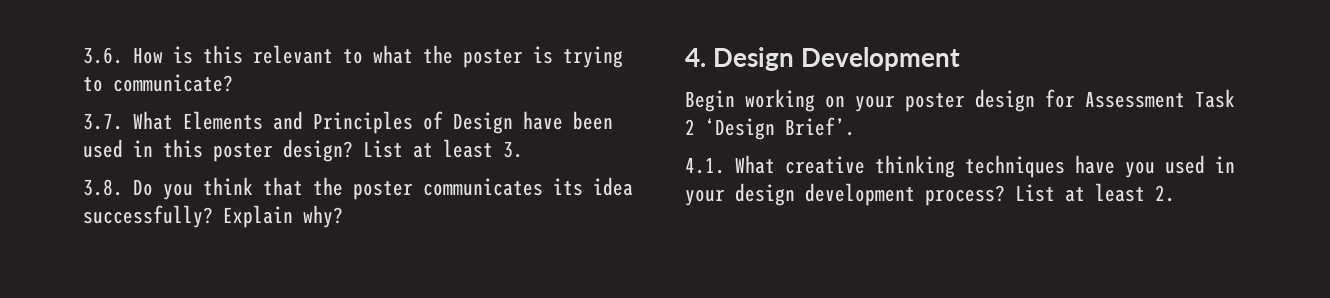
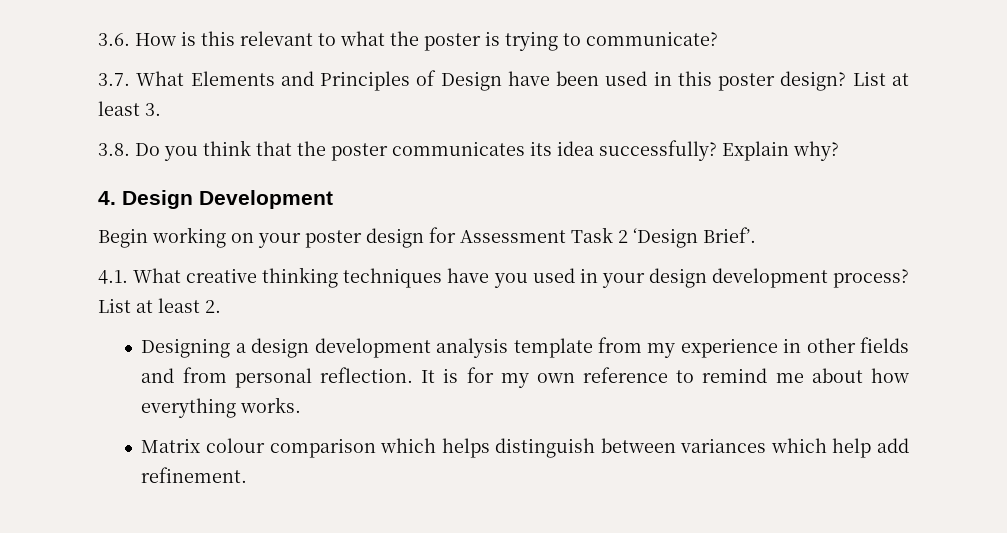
(1175, 193) none -> [141,337,909,358] [141,367,910,388] [141,397,302,418] [141,438,909,458] [141,467,248,483] // Designing a design development analysis template from my experience in other fields and from personal reflection. It is for my own reference to remind me about how everything works. // Matrix colour comparison which helps distinguish between variances which help add refinement.

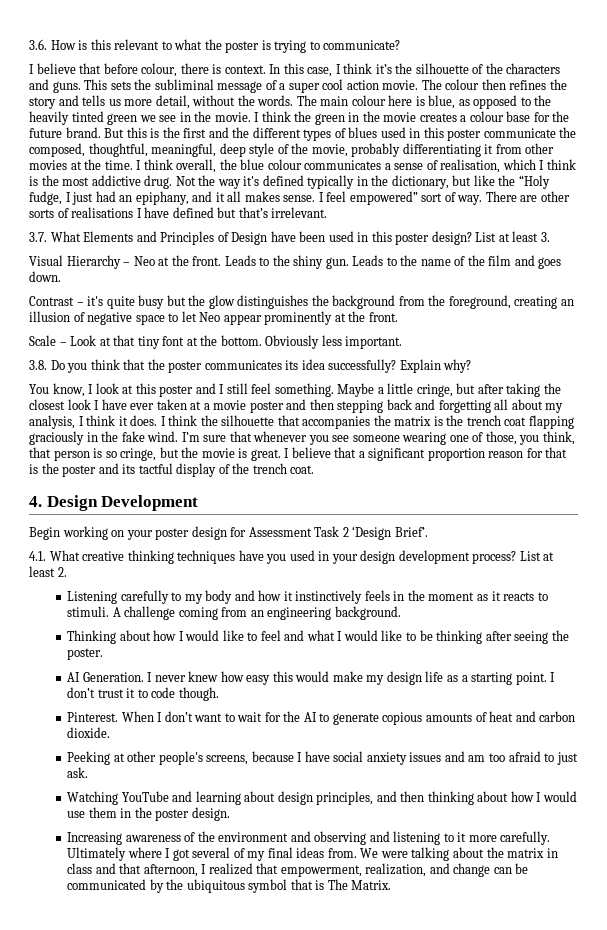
(718, 38) none -> [29,63,561,77] [29,79,567,93] [29,95,552,109] [29,111,570,125] [29,127,577,141] [29,143,555,157] [29,159,576,173] [29,175,550,189] [29,191,570,205] [29,207,328,218] // I believe that before colour, there is context. In this case, I think it’s the silhouette of the characters and guns. This sets the subliminal message of a super cool action movie. The colour then refines the story and tells us more detail, without the words. The main colour here is blue, as opposed to the heavily tinted green we see in the movie. I think the green in the movie creates a colour base for the future brand. But this is the first and the different types of blues used in this poster communicate the composed, thoughtful, meaningful, deep style of the movie, probably differentiating it from other movies at the time. I think overall, the blue colour communicates a sense of realisation, which I think is the most addictive drug. Not the way it's defined typically in the dictionary, but like the “Holy fudge, I just had an epiphany, and it all makes sense. I feel empowered” sort of way. There are other sorts of realisations I have defined but that’s irrelevant.
(161, 109) none -> [29,255,562,269] [29,271,61,282] [29,295,574,309] [29,311,398,325] [29,335,403,349] // Visual Hierarchy – Neo at the front. Leads to the shiny gun. Leads to the name of the film and goes down. // Contrast – it's quite busy but the glow distinguishes the background from the foreground, creating an illusion of negative space to let Neo appear prominently at the front. // Scale – Look at that tiny font at the bottom. Obviously less important.
(839, 151) none -> [29,383,561,397] [29,399,564,413] [29,415,574,429] [29,431,575,445] [29,447,568,461] [29,463,315,477] // You know, I look at this poster and I still feel something. Maybe a little cringe, but after taking the closest look I have ever taken at a movie poster and then stepping back and forgetting all about my analysis, I think it does. I think the silhouette that accompanies the matrix is the trench coat flapping graciously in the fake wind. I’m sure that whenever you see someone wearing one of those, you think, that person is so cringe, but the movie is great. I believe that a significant proportion reason for that is the poster and its tactful display of the trench coat.
[141,337,909,358] [141,367,910,388] [141,397,302,418] [141,438,909,458] [141,467,248,483] Designing a design development analysis template from my experience in other fields and from personal reflection. It is for my own reference to remind me about how everything works. // Matrix colour comparison which helps distinguish between variances which help add refinement. -> [67,590,548,604] [67,606,401,620] [67,630,569,644] [67,648,104,660] [67,671,556,685] [67,687,219,701] [67,711,576,725] [67,727,111,738] [67,751,578,765] [67,767,89,778] [67,791,577,805] [67,807,230,821] [67,831,551,845] [67,847,558,861] [67,863,529,877] [67,879,392,893] Listening carefully to my body and how it instinctively feels in the moment as it reacts to stimuli. A challenge coming from an engineering background. // Thinking about how I would like to feel and what I would like to be thinking after seeing the poster. // AI Generation. I never knew how easy this would make my design life as a starting point. I don’t trust it to code though. // Pinterest. When I don’t want to wait for the AI to generate copious amounts of heat and carbon dioxide. // Peeking at other people's screens, because I have social anxiety issues and am too afraid to just ask. // Watching YouTube and learning about design principles, and then thinking about how I would use them in the poster design. // Increasing awareness of the environment and observing and listening to it more carefully. Ultimately where I got several of my final ideas from. We were talking about the matrix in class and that afternoon, I realized that empowerment, realization, and change can be communicated by the ubiquitous symbol that is The Matrix.

